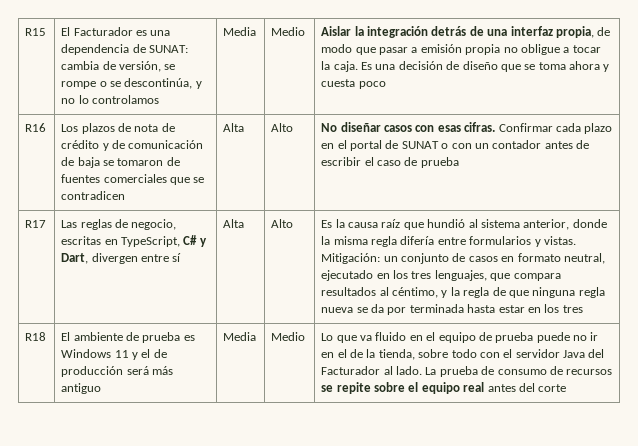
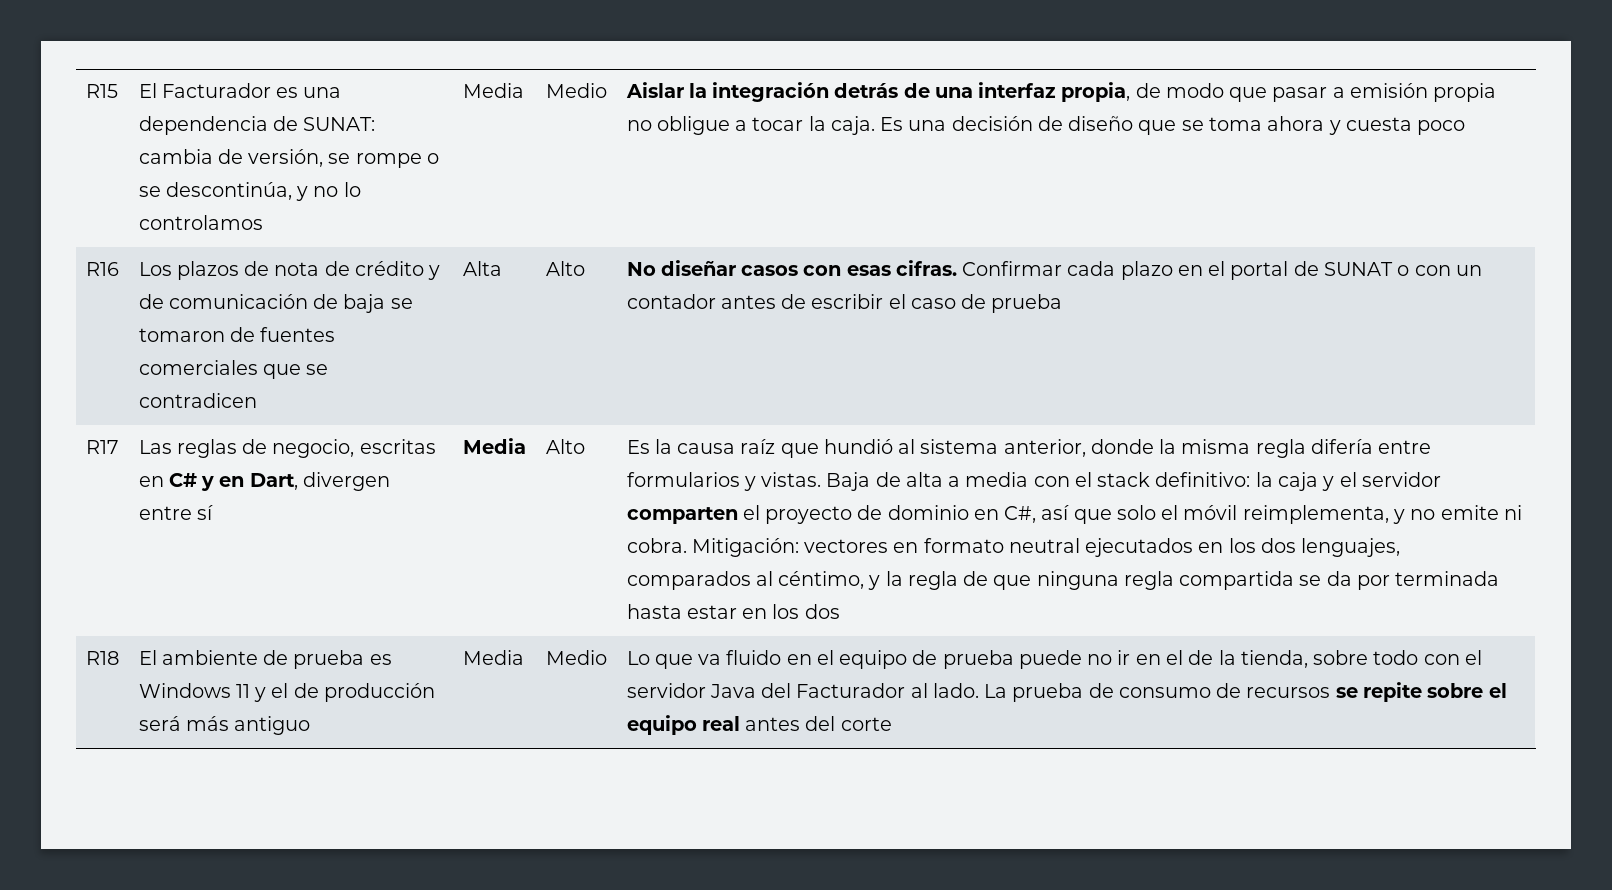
[121,236,181,247] TypeScript, -> (164, 481) none
(207, 242) none -> [219,476,245,487] en
[223,219,245,228] Alta -> [462,438,526,454] Media
[321,253,605,264] [321,270,561,281] [321,287,377,296] Mitigación: un conjunto de casos en formato neutral, ejecutado en los tres lenguajes, que compara resultados -> [826,472,1441,491] [626,505,1522,524] [626,538,1401,557] [626,571,751,590] Baja de alta a media con el stack definitivo: la caja y el servidor comparten el proyecto de dominio en C#, así que solo el móvil reimplementa, y no emite ni cobra. Mitigación: vectores en formato neutral ejecutados en los dos lenguajes, comparados
[321,307,354,313] nueva -> [1179,571,1295,590] compartida
[562,305,583,313] tres -> [804,604,840,619] dos

